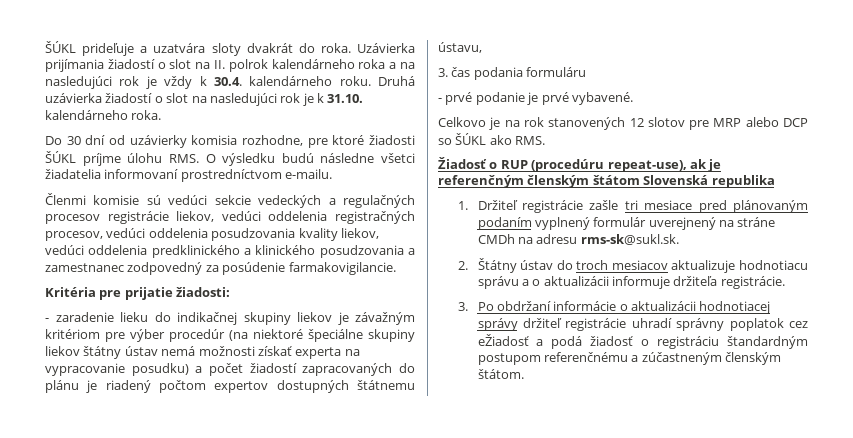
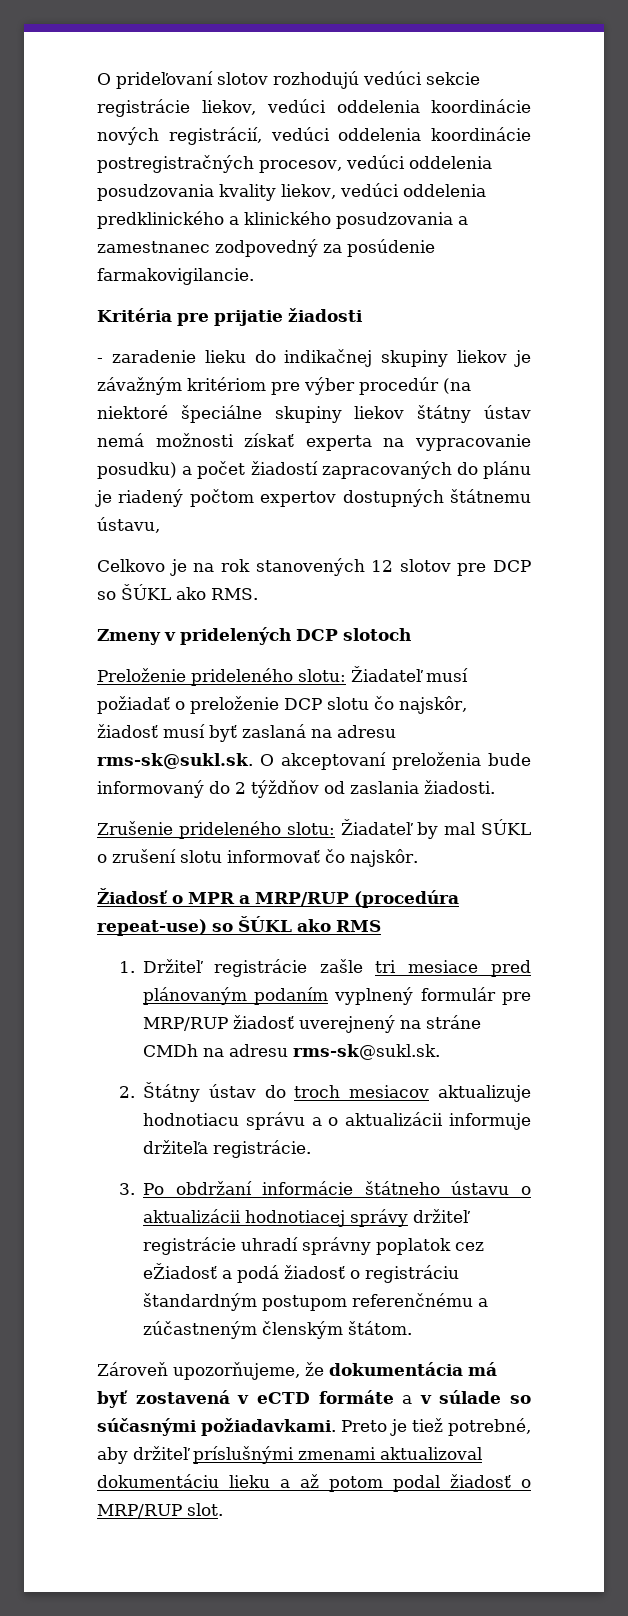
[45,41,415,56] [45,59,416,72] [45,76,415,89] [45,93,364,106] [45,110,162,120] [45,135,416,148] [45,151,415,166] [45,169,333,182] [45,193,415,208] [45,211,415,224] ŠÚKL prideľuje a uzatvára sloty dvakrát do roka. Uzávierka prijímania žiadostí o slot na II. polrok kalendárneho roka a na nasledujúci rok je vždy k 30.4. kalendárneho roku. Druhá uzávierka žiadostí o slot na nasledujúci rok je k 31.10. kalendárneho roka. // Do 30 dní od uzávierky komisia rozhodne, pre ktoré žiadosti ŠÚKL príjme úlohu RMS. O výsledku budú následne všetci žiadatelia informovaní prostredníctvom e-mailu. // Členmi komisie sú vedúci sekcie vedeckých a regulačných procesov registrácie liekov, vedúci oddelenia registračných -> [97,71,480,89] [97,99,531,117] [97,127,531,145] [97,155,254,173] O prideľovaní slotov rozhodujú vedúci sekcie registrácie liekov, vedúci oddelenia koordinácie nových registrácií, vedúci oddelenia koordinácie postregistračných
[176,287,231,297] žiadosti: -> [288,308,363,322] žiadosti
[438,67,587,80] [438,92,633,105] // 3. čas podania formuláru // - prvé podanie je prvé vybavené. -> (160, 525) none
[713,117,779,127] MRP alebo -> (487, 569) none
[438,157,722,172] [438,175,775,188] Žiadosť o RUP (procedúru repeat-use), ak je referenčným členským štátom Slovenská republika -> [97,627,411,645] [97,666,468,686] [97,696,467,714] [97,724,396,742] [97,752,531,770] [97,780,495,798] [97,819,531,839] [97,849,418,867] [97,888,459,908] [97,916,381,936] Zmeny v pridelených DCP slotoch // Preloženie prideleného slotu: Žiadateľ musí požiadať o preloženie DCP slotu čo najskôr, žiadosť musí byť zaslaná na adresu rms-sk@sukl.sk. O akceptovaní preloženia bude informovaný do 2 týždňov od zaslania žiadosti. // Zrušenie prideleného slotu: Žiadateľ by mal SÚKL o zrušení slotu informovať čo najskôr. // Žiadosť o MPR a MRP/RUP (procedúra repeat-use) so ŠÚKL ako RMS
(647, 222) none -> [502,992,531,1005] [142,1015,294,1031] pre MRP/RUP žiadosť
(617, 306) none -> [364,1181,510,1195] štátneho ústavu
(524, 374) none -> [97,1362,497,1380] [97,1390,531,1408] [97,1418,531,1436] [97,1446,482,1464] [97,1474,531,1492] [97,1503,223,1518] // Zároveň upozorňujeme, že dokumentácia má byť zostavená v eCTD formáte a v súlade so súčasnými požiadavkami. Preto je tiež potrebné, aby držiteľ príslušnými zmenami aktualizoval dokumentáciu lieku a až potom podal žiadosť o MRP/RUP slot.

